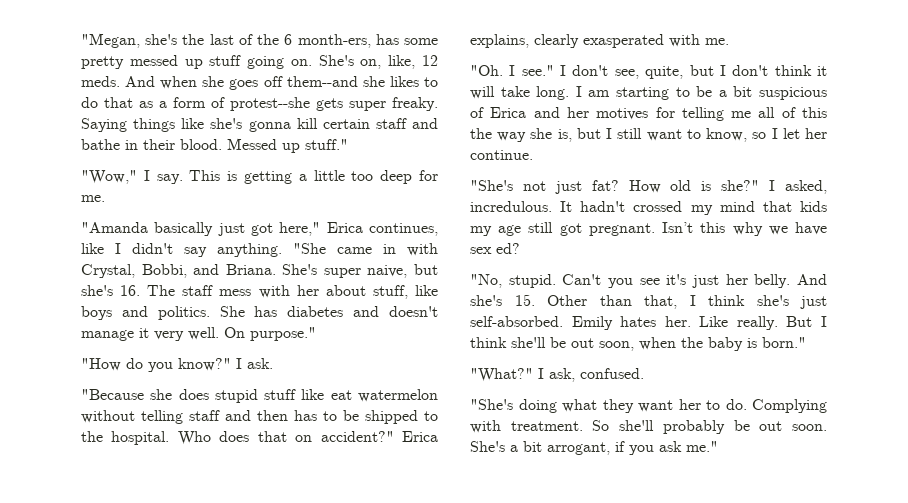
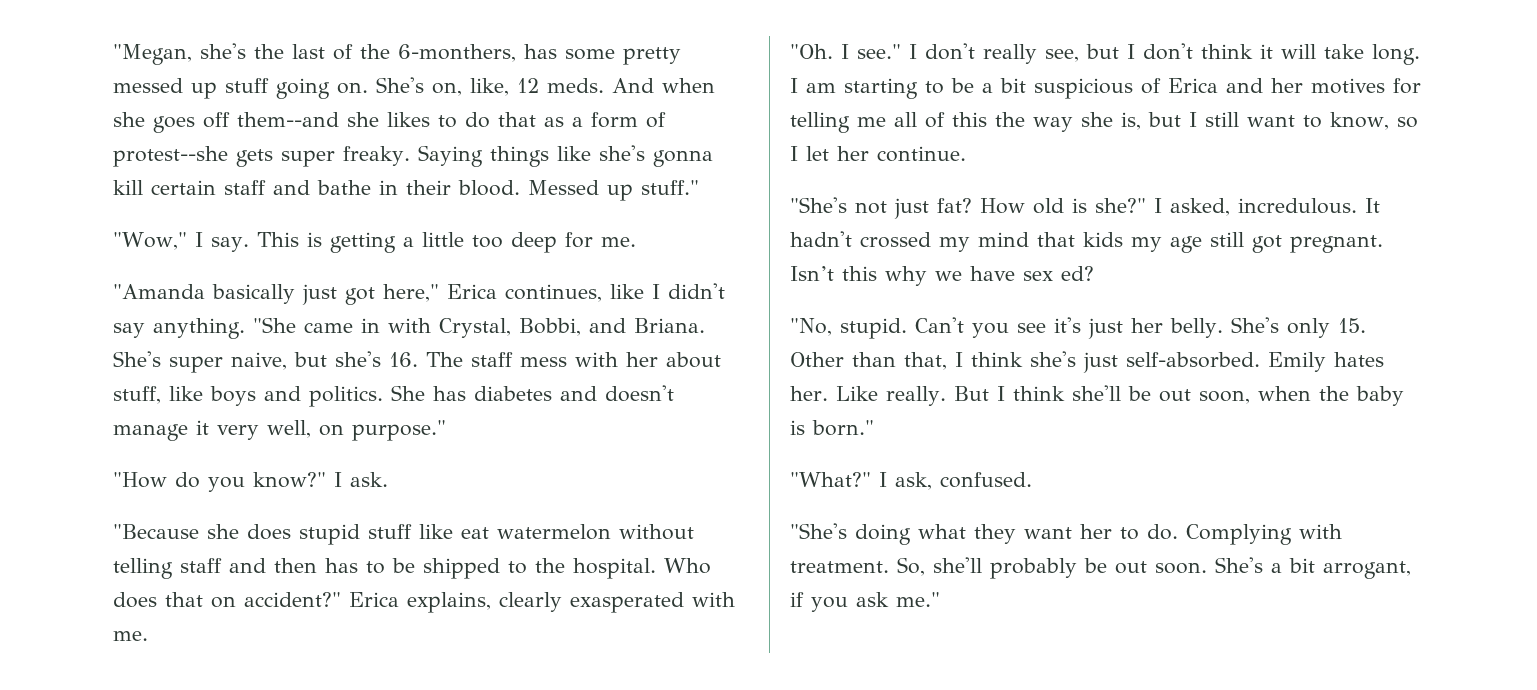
[284,34,371,48] 6 month-ers, -> [398,44,516,62] 6-monthers,
[188,327,245,340] well. On -> [267,420,344,438] well, on
[614,66,684,79] see, quite, -> [983,44,1079,64] really see,
[797,274,827,285] [470,295,502,306] And she's -> [1230,317,1330,338] She's only
[592,420,610,431] So -> [897,557,925,576] So,

